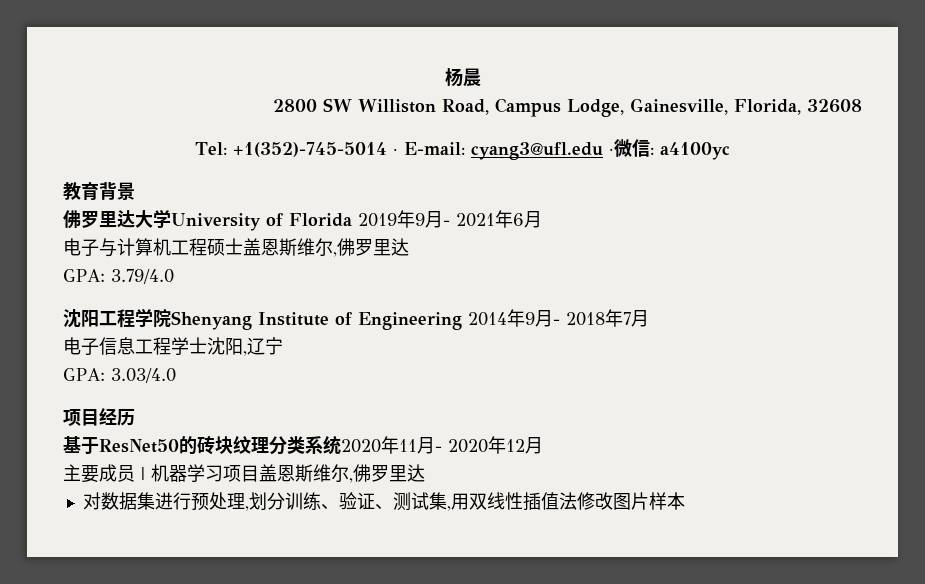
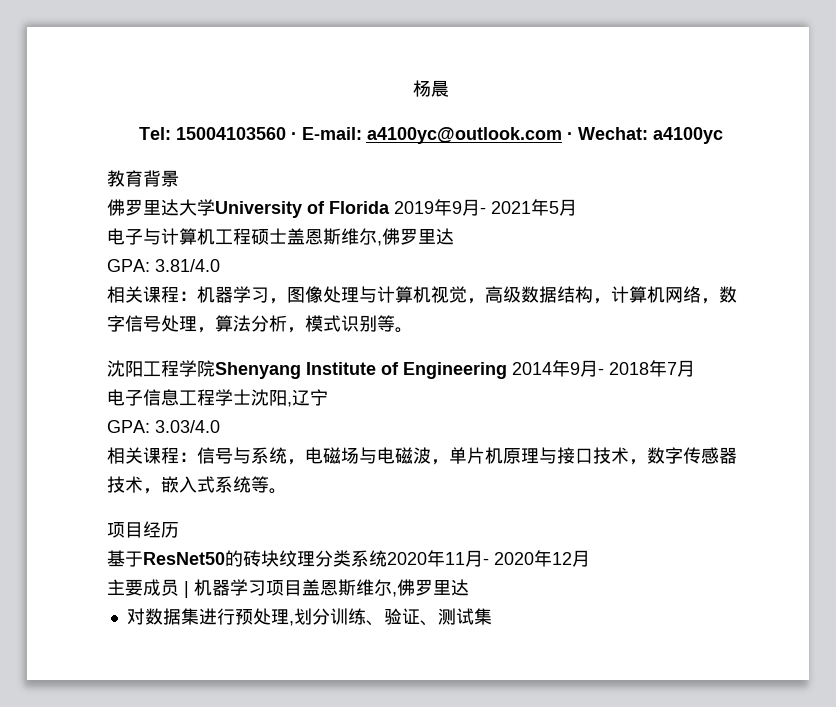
[273,98,862,117] // 2800 SW Williston Road, Campus Lodge, Gainesville, Florida, 32608 -> (449, 88) none
[232,142,387,157] +1(352)-745-5014 -> [175,127,286,140] 15004103560
[470,139,654,160] cyang3@ufl.edu ·微信: -> [366,127,648,144] a4100yc@outlook.com · Wechat:
[513,213,524,226] 6 -> [549,201,559,214] 5
[110,269,174,284] 3.79/4.0 -> [155,259,220,272] [107,286,737,304] [107,315,413,333] 3.81/4.0 // 相关课程：机器学习，图像处理与计算机视觉，高级数据结构，计算机网络，数字信号处理，算法分析，模式识别等。
(176, 375) none -> [107,447,737,465] [107,476,287,494] // 相关课程：信号与系统，电磁场与电磁波，单片机原理与接口技术，数字传感器技术，嵌入式系统等。
[446,492,685,511] ,用双线性插值法修改图片样本 -> (492, 616) none

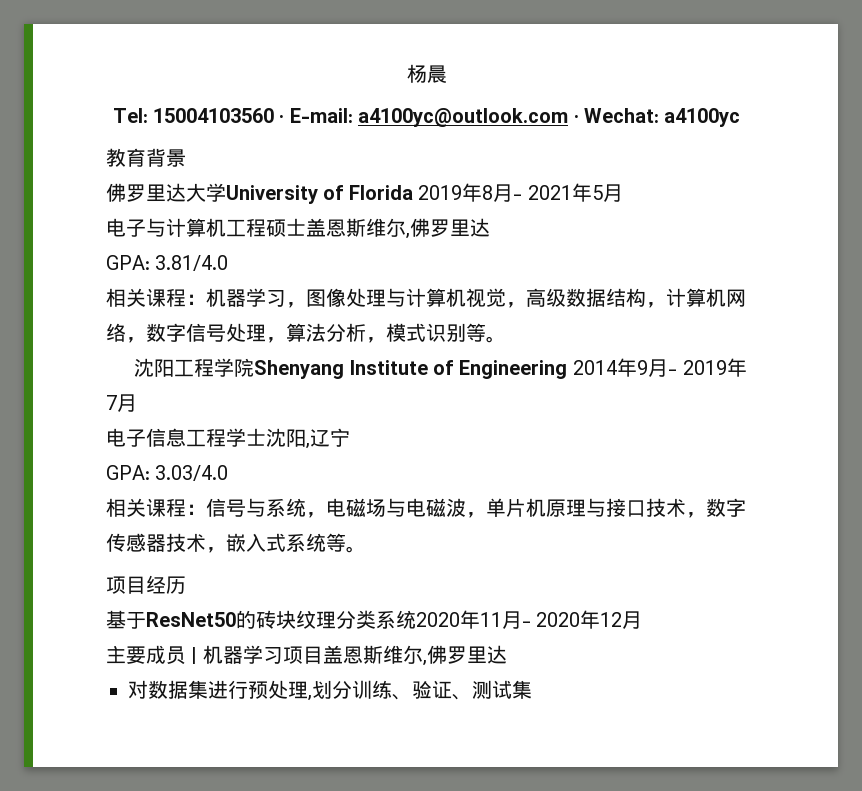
[452,201,462,214] 9 -> [482,185,494,200] 8
[609,362,649,375] 2018 -> [683,360,727,375] 2019

